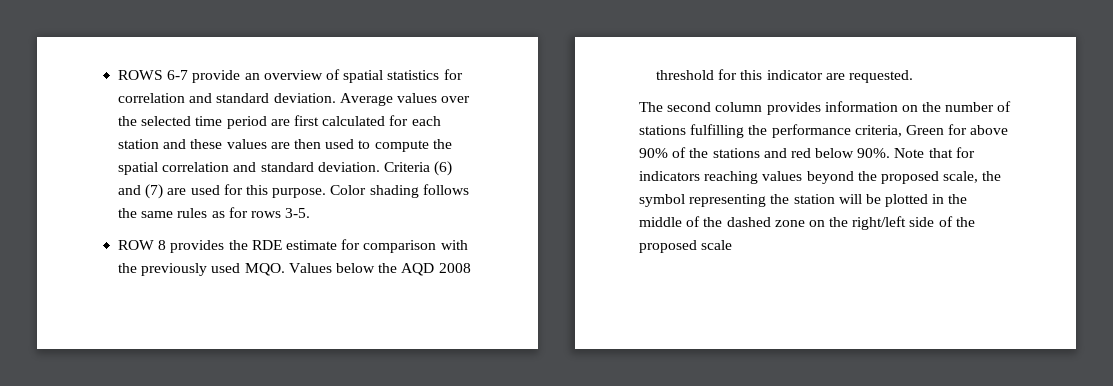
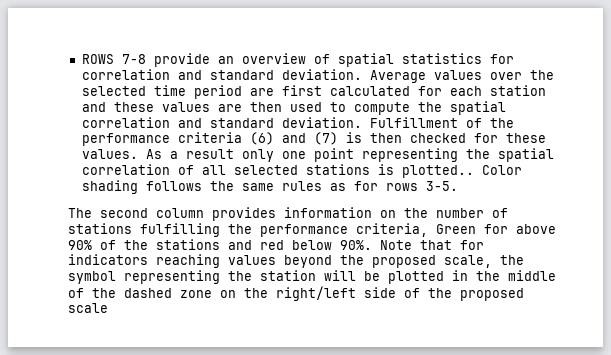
[167,70,189,80] 6-7 -> [121,54,146,64] 7-8
[383,161,453,176] [118,184,327,199] Criteria (6) and (7) are used for this purpose. -> [369,117,514,128] [81,132,546,146] [81,148,554,162] [81,164,474,178] Fulfillment of the performance criteria (6) and (7) is then checked for these values. As a result only one point representing the spatial correlation of all selected stations is plotted..
[118,239,468,253] [118,263,471,276] [656,69,913,83] // ROW 8 provides the RDE estimate for comparison with the previously used MQO. Values below the AQD 2008 threshold for this indicator are requested. -> (458, 186) none

